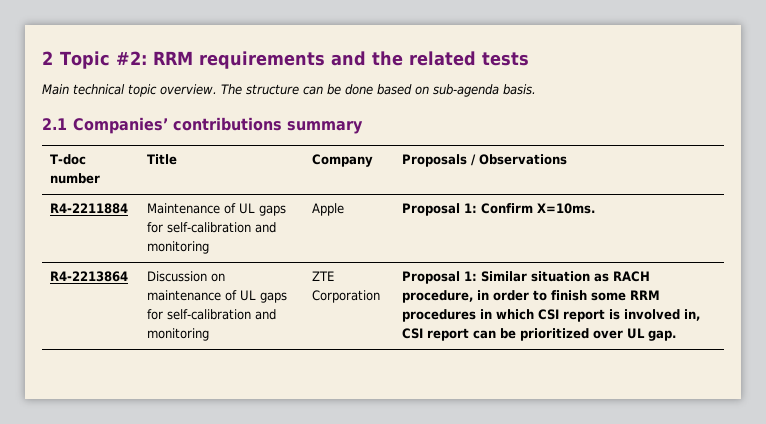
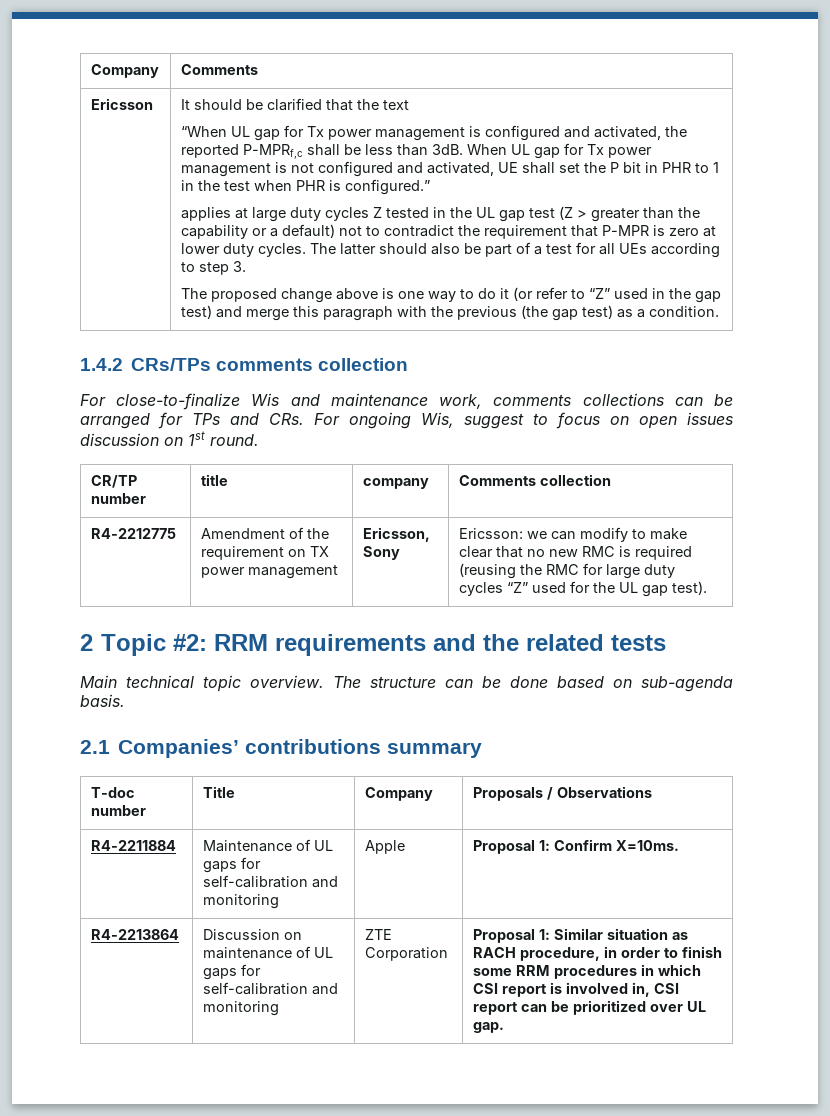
(42, 58) none -> [90,64,159,78] [180,64,258,75] [90,98,153,110] [180,98,409,111] [180,125,687,141] [180,143,652,159] [180,161,719,177] [180,179,430,195] [180,206,700,222] [180,224,716,239] [180,242,720,258] [180,261,246,275] [180,287,721,303] [180,305,719,321] [80,358,409,371] [80,393,733,410] [80,412,733,429] [80,431,259,446] [90,475,137,488] [90,493,146,504] [200,474,228,486] [362,478,429,489] [458,474,611,486] [90,528,176,539] [200,527,329,539] [200,546,329,560] [200,565,338,579] [362,527,430,542] [362,546,400,560] [458,527,687,542] [458,546,692,560] [458,563,675,579] [458,581,707,597] Company | Comments // Ericsson | It should be clarified that the text // “When UL gap for Tx power management is configured and activated, the reported P-MPRf,c shall be less than 3dB. When UL gap for Tx power management is not configured and activated, UE shall set the P bit in PHR to 1 in the test when PHR is configured.” // applies at large duty cycles Z tested in the UL gap test (Z > greater than the capability or a default) not to contradict the requirement that P-MPR is zero at lower duty cycles. The latter should also be part of a test for all UEs according to step 3. // The proposed change above is one way to do it (or refer to “Z” used in the gap test) and merge this paragraph with the previous (the gap test) as a condition. // 1.4.2 CRs/TPs comments collection // For close-to-finalize Wis and maintenance work, comments collections can be arranged for TPs and CRs. For ongoing Wis, suggest to focus on open issues discussion on 1st round. // CR/TP number | title | company | Comments collection // R4-2212775 | Amendment of the requirement on TX power management | Ericsson, Sony | Ericsson: we can modify to make clear that no new RMC is required (reusing the RMC for large duty cycles “Z” used for the UL gap test). //

